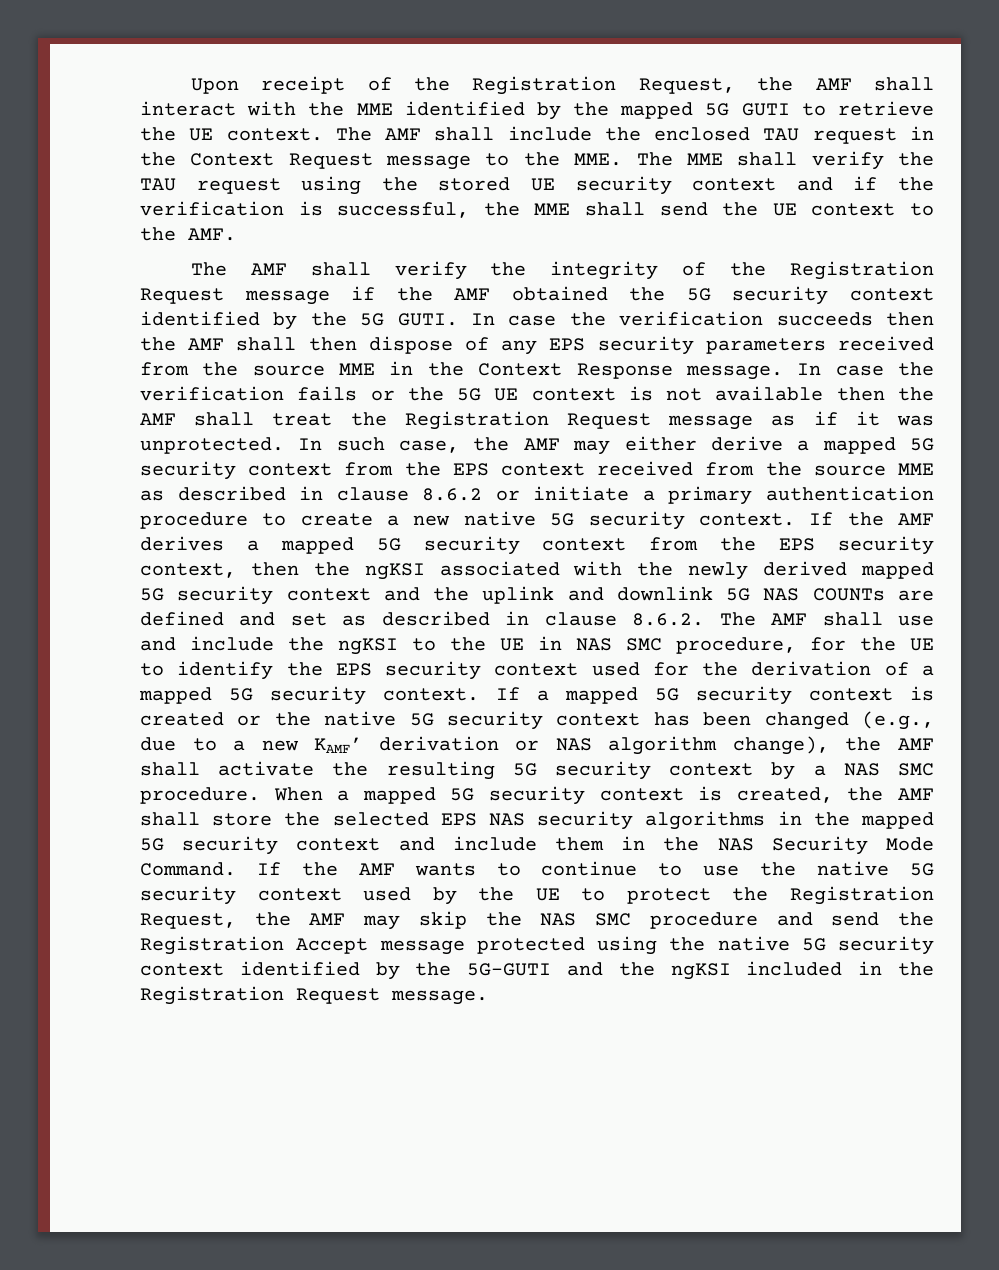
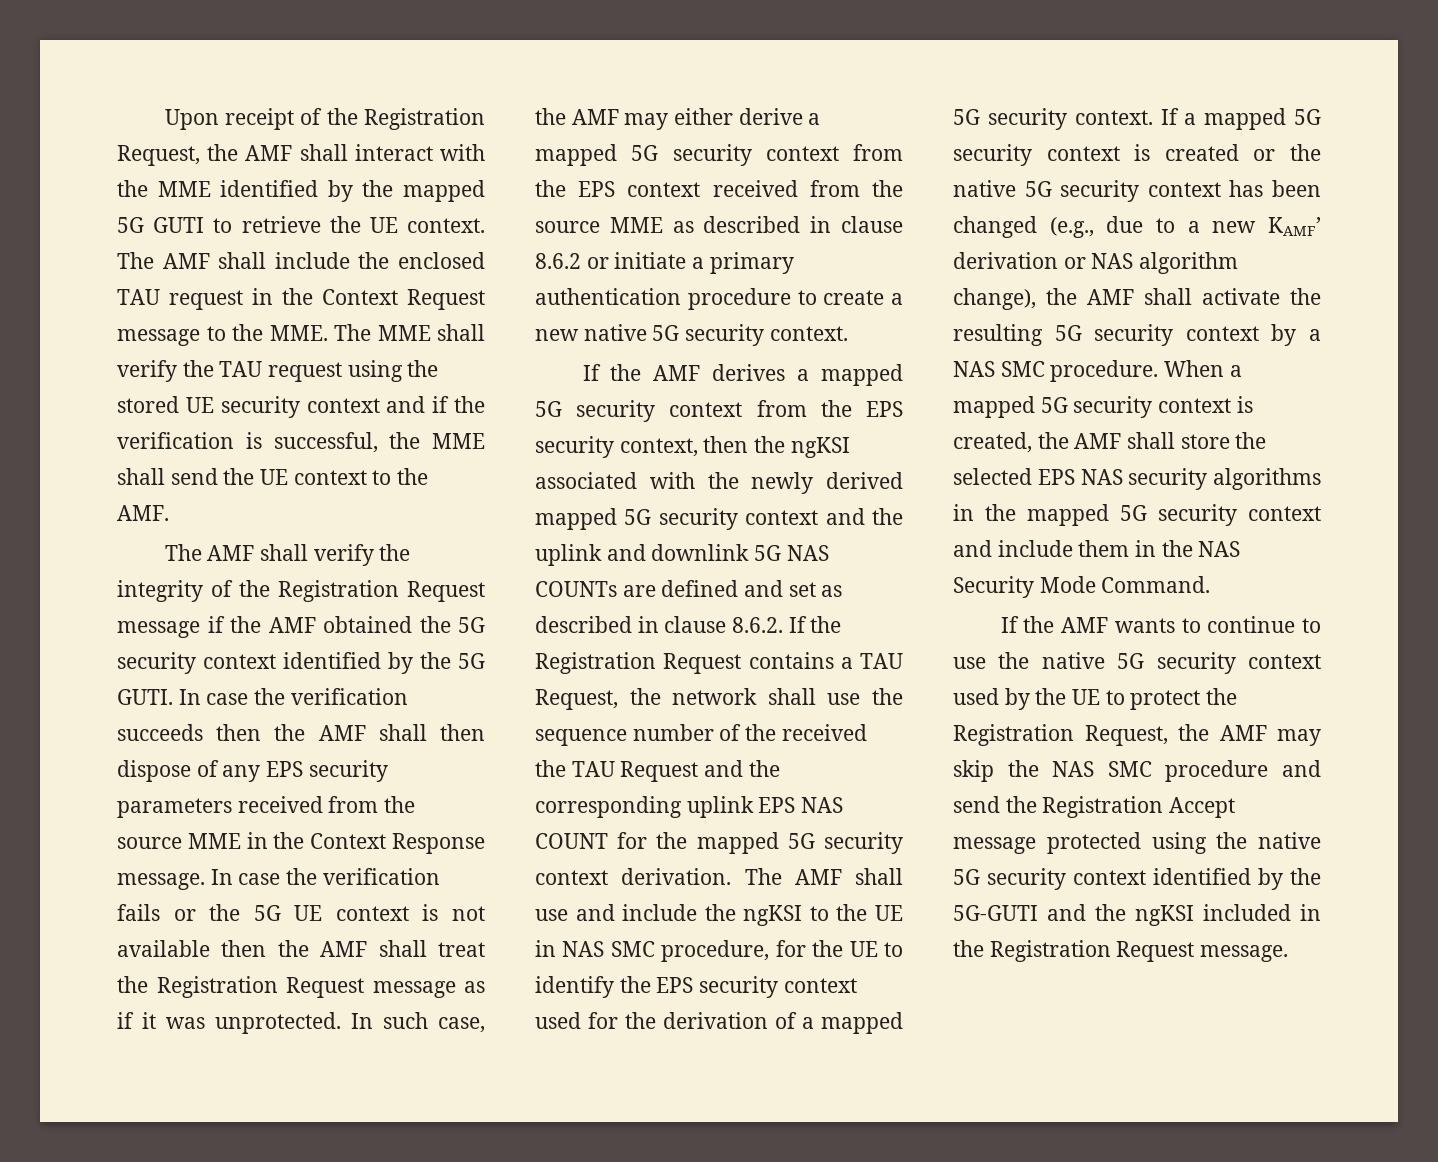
(795, 519) none -> (848, 333) //
(705, 619) none -> [788,616,842,633] [535,652,903,674] [535,688,903,710] [535,724,867,746] [535,760,780,782] [535,796,844,818] [535,832,903,854] [535,868,732,885] If the Registration Request contains a TAU Request, the network shall use the sequence number of the received the TAU Request and the corresponding uplink EPS NAS COUNT for the mapped 5G security context derivation.
(236, 869) none -> (1211, 584) //

